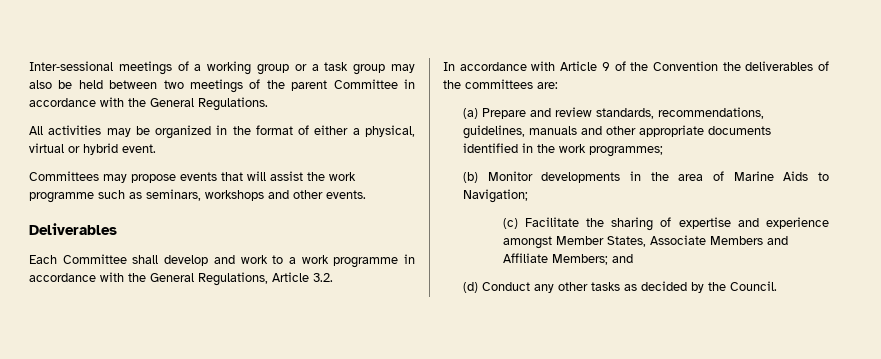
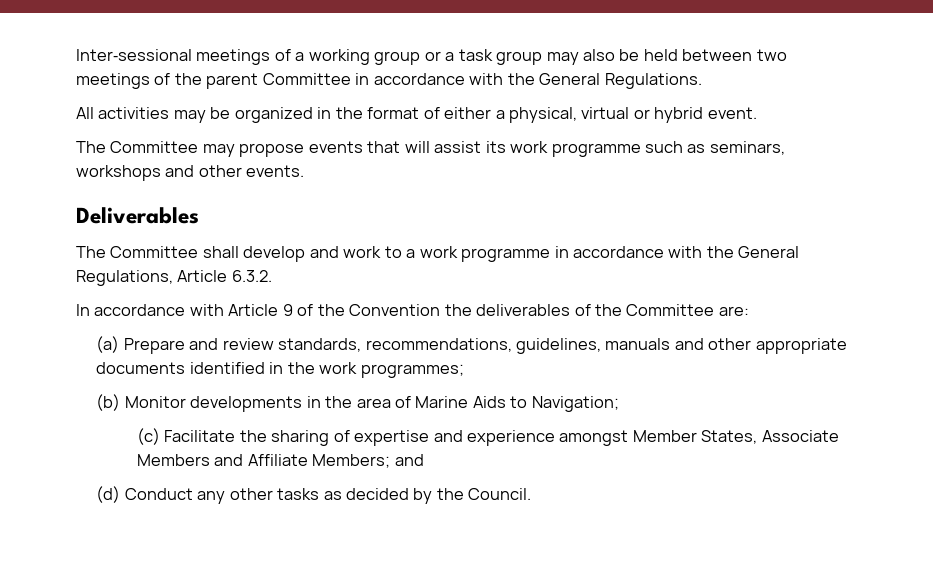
[29,171,99,181] Committees -> [76,141,199,153] The Committee
[307,172,325,181] the -> [485,141,506,153] its
[29,255,57,264] Each -> [76,246,106,258] The
[313,273,333,282] 3.2. -> [231,270,272,282] 6.3.2.
[465,79,533,89] committees -> [626,304,715,316] Committee

